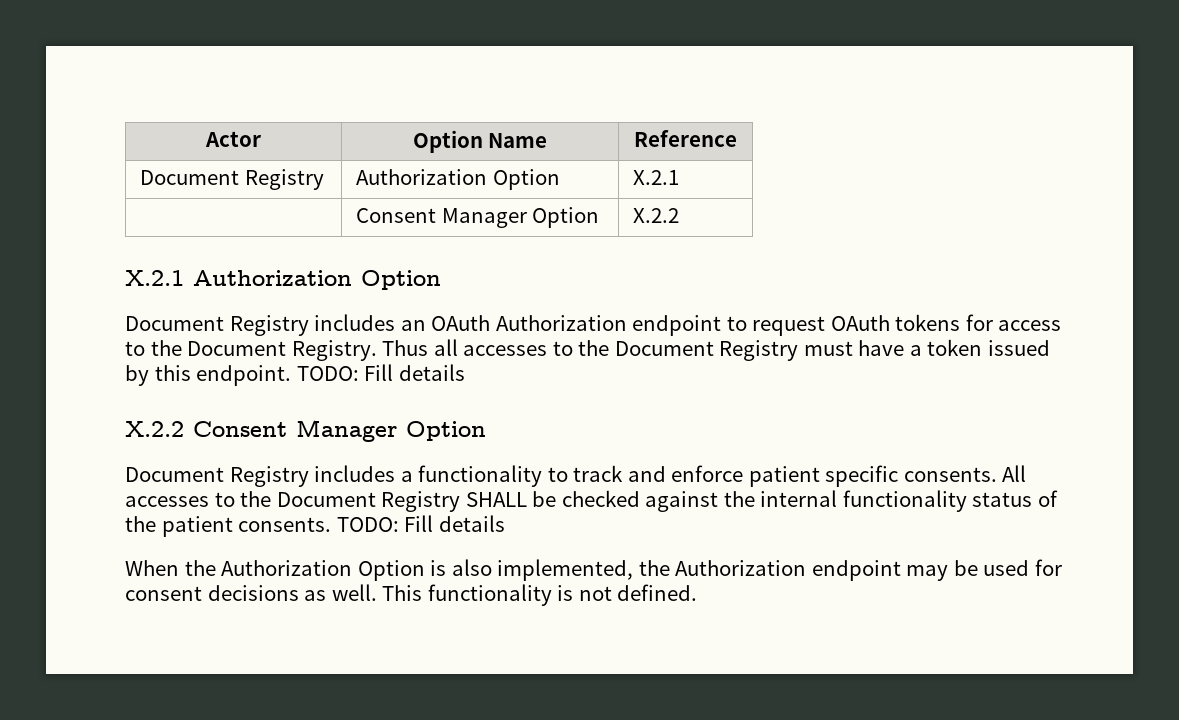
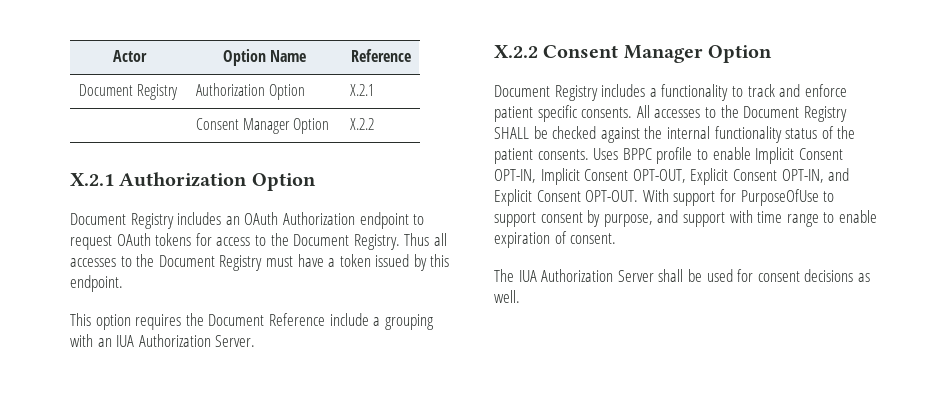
[296,364,465,381] TODO: Fill details -> [70,313,434,330] [70,334,256,347] // This option requires the Document Reference include a grouping with an IUA Authorization Server.
[336,515,505,532] [125,559,949,581] TODO: Fill details // When the Authorization Option is also implemented, the Authorization endpoint may -> [593,147,843,164] [494,168,850,185] [494,189,835,206] [494,210,877,227] [494,231,617,248] [494,269,684,282] Uses BPPC profile to enable Implicit Consent OPT-IN, Implicit Consent OPT-OUT, Explicit Consent OPT-IN, and Explicit Consent OPT-OUT. With support for PurposeOfUse to support consent by purpose, and support with time range to enable expiration of consent. // The IUA Authorization Server shall
[382,584,698,606] This functionality is not defined. -> (520, 296) none

